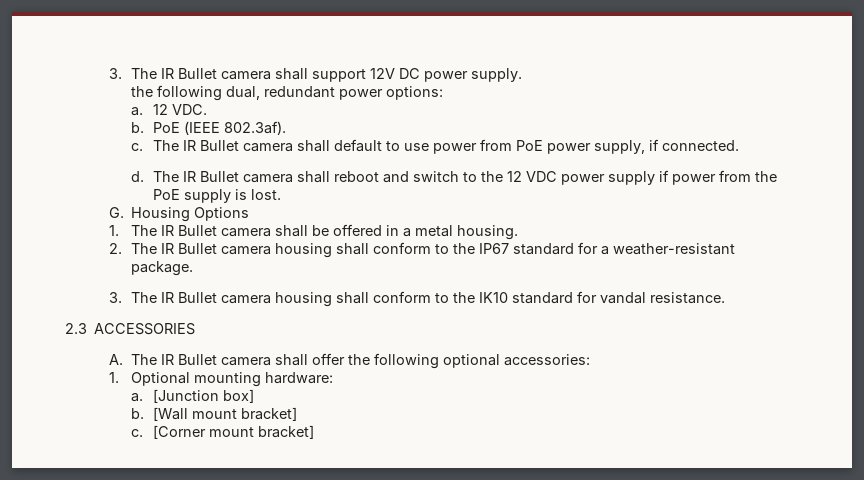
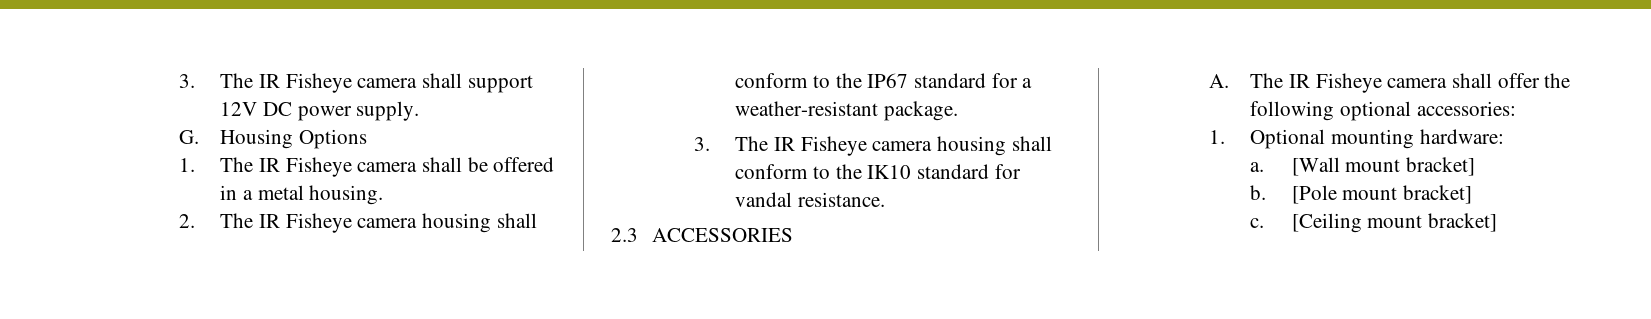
[109,68,218,79] 3. The IR Bullet -> [178,73,352,93] 3. The IR Fisheye
[131,85,444,101] [131,104,208,116] [131,121,287,135] [131,139,740,154] [131,170,778,185] [153,189,282,203] // the following dual, redundant power options: // a. 12 VDC. // b. PoE (IEEE 802.3af). // c. The IR Bullet camera shall default to use power from PoE power supply, if connected. // d. The IR Bullet camera shall reboot and switch to the 12 VDC power supply if power from the PoE supply is lost. -> (420, 111) none
[178,225,218,236] Bullet -> [285,157,352,177] Fisheye
[178,243,218,254] Bullet -> [285,213,352,233] Fisheye
[178,292,218,303] Bullet -> [800,136,867,156] Fisheye
[178,354,218,365] Bullet -> [1315,73,1382,93] Fisheye
[153,389,255,403] [131,408,145,419] [Junction box] // b. -> (1265, 167) none
[131,425,315,439] c. [Corner mount bracket] -> [1250,185,1472,204] [1250,213,1497,233] b. [Pole mount bracket] // c. [Ceiling mount bracket]

